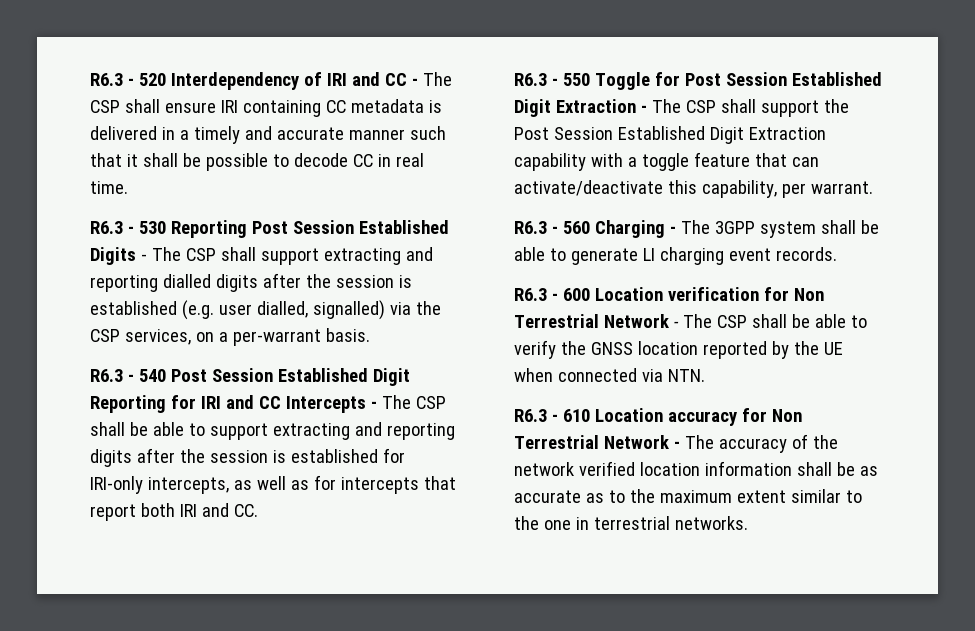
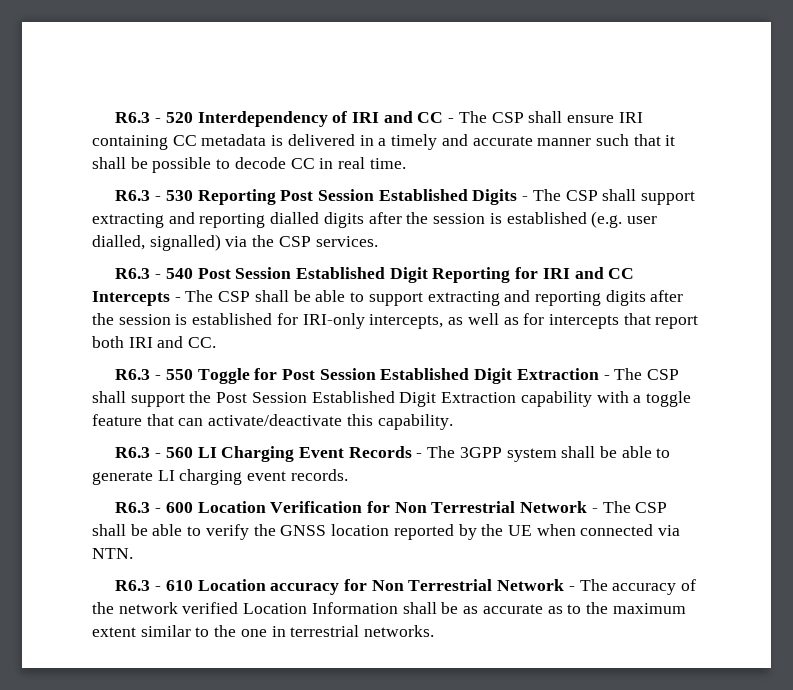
[124,328,370,346] services, on a per-warrant basis. -> [315,236,378,247] services.
[701,180,873,198] capability, per warrant. -> [377,414,453,430] capability.
[594,220,665,238] Charging -> [197,446,412,462] LI Charging Event Records
[667,287,759,301] verification -> [270,501,363,513] Verification
[639,461,792,476] location information -> [243,602,398,614] Location Information

